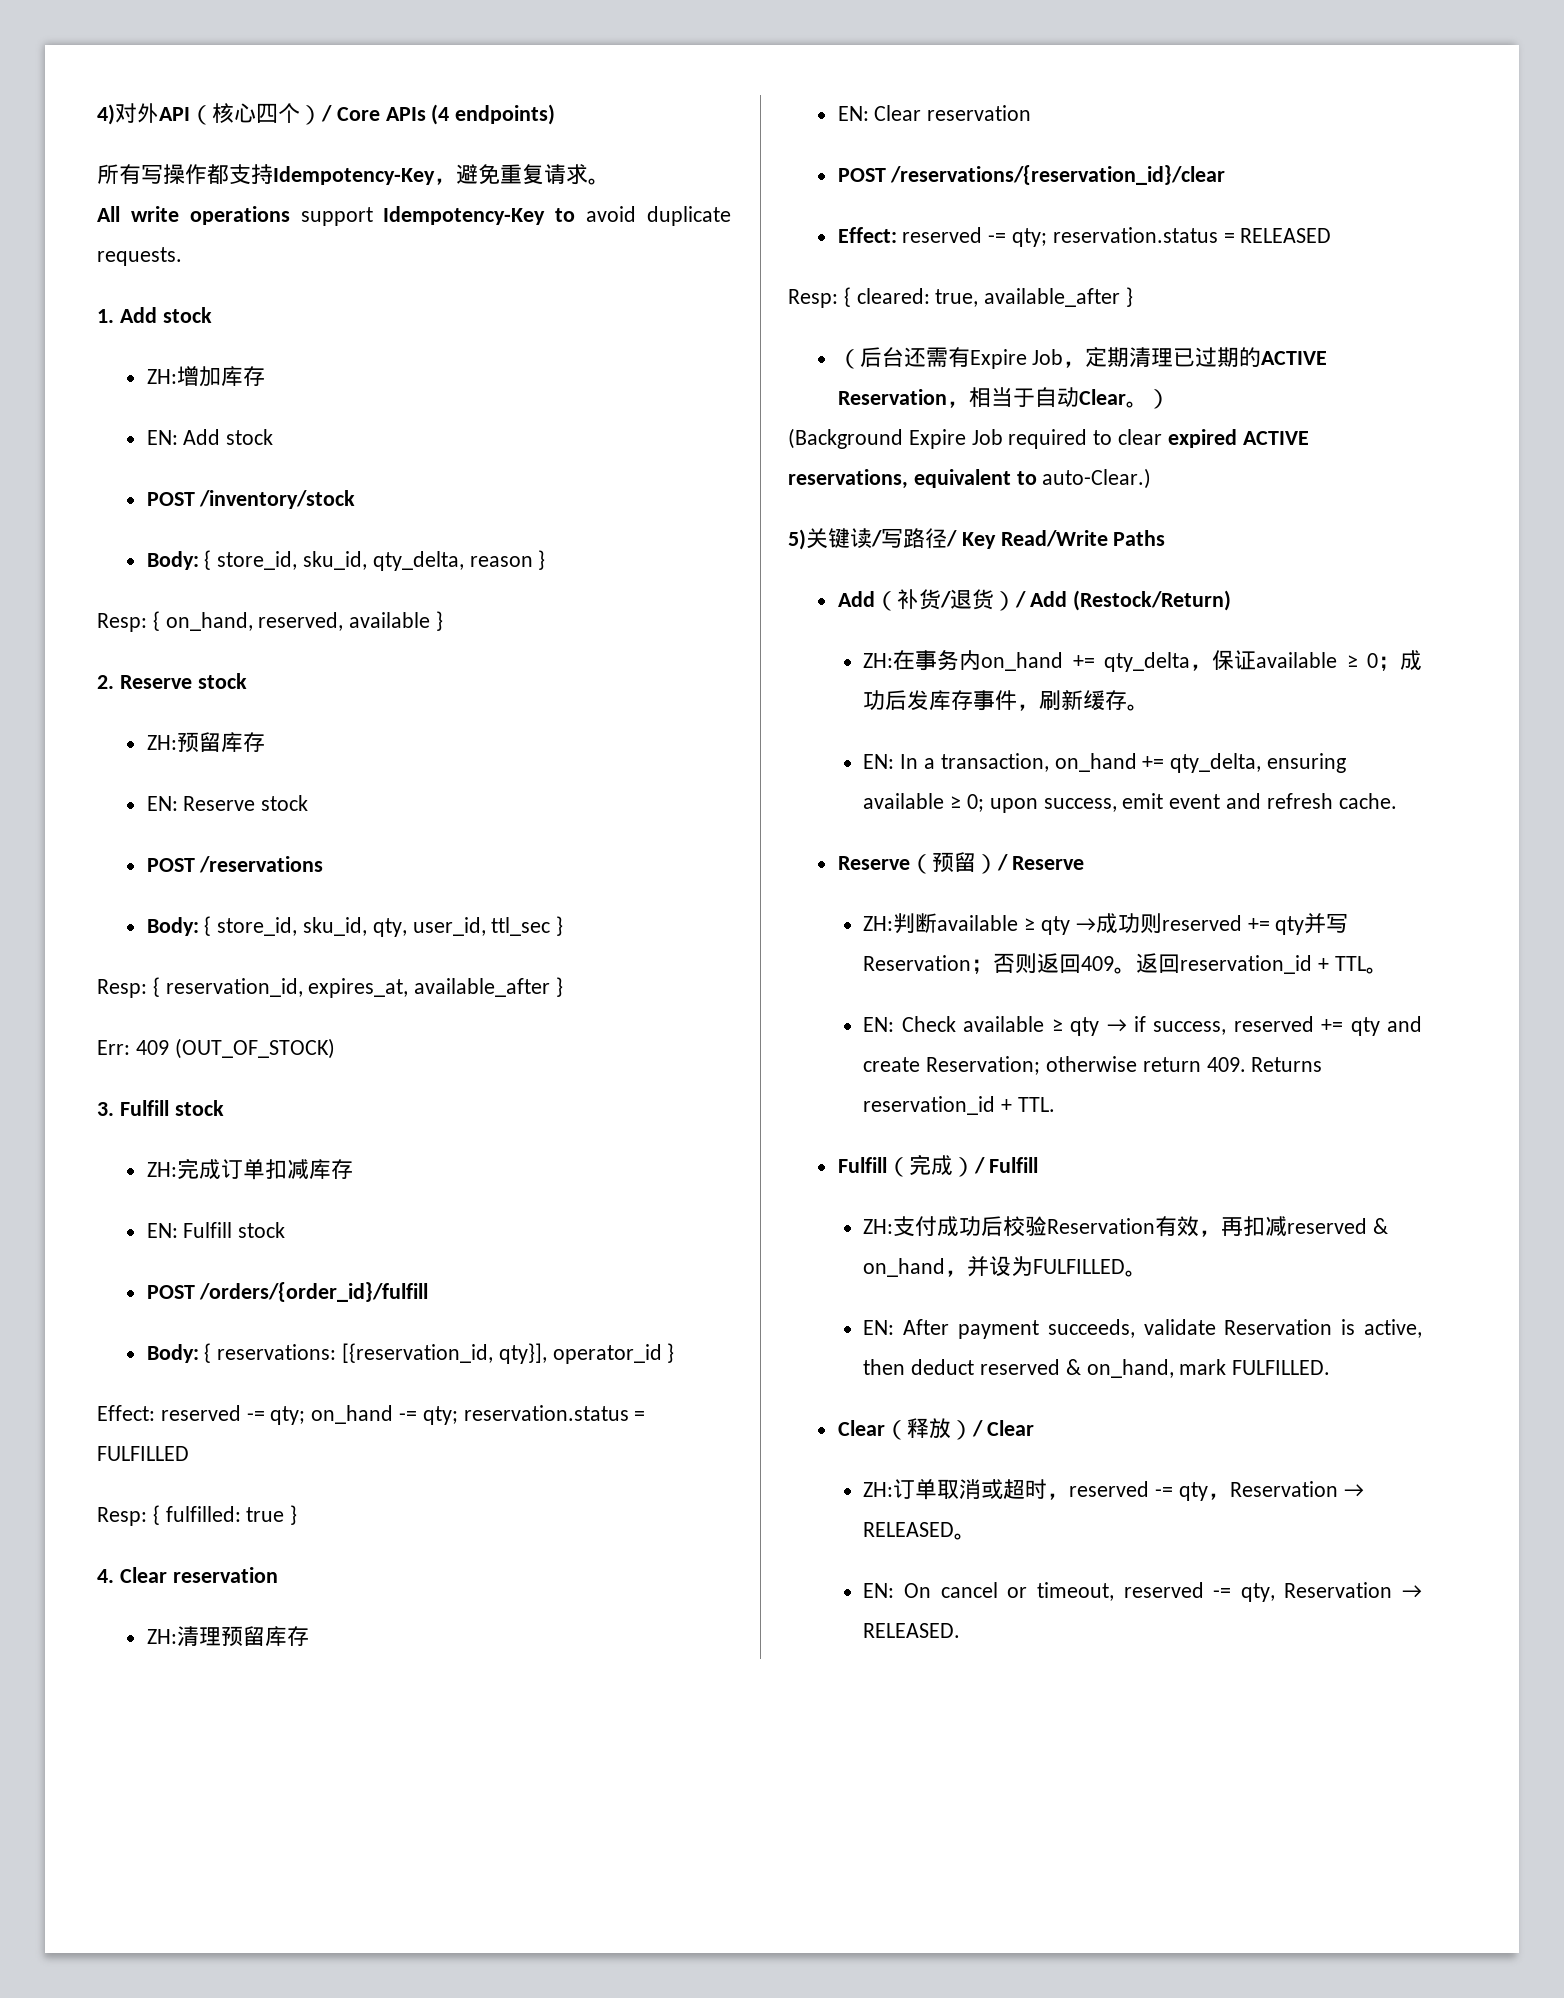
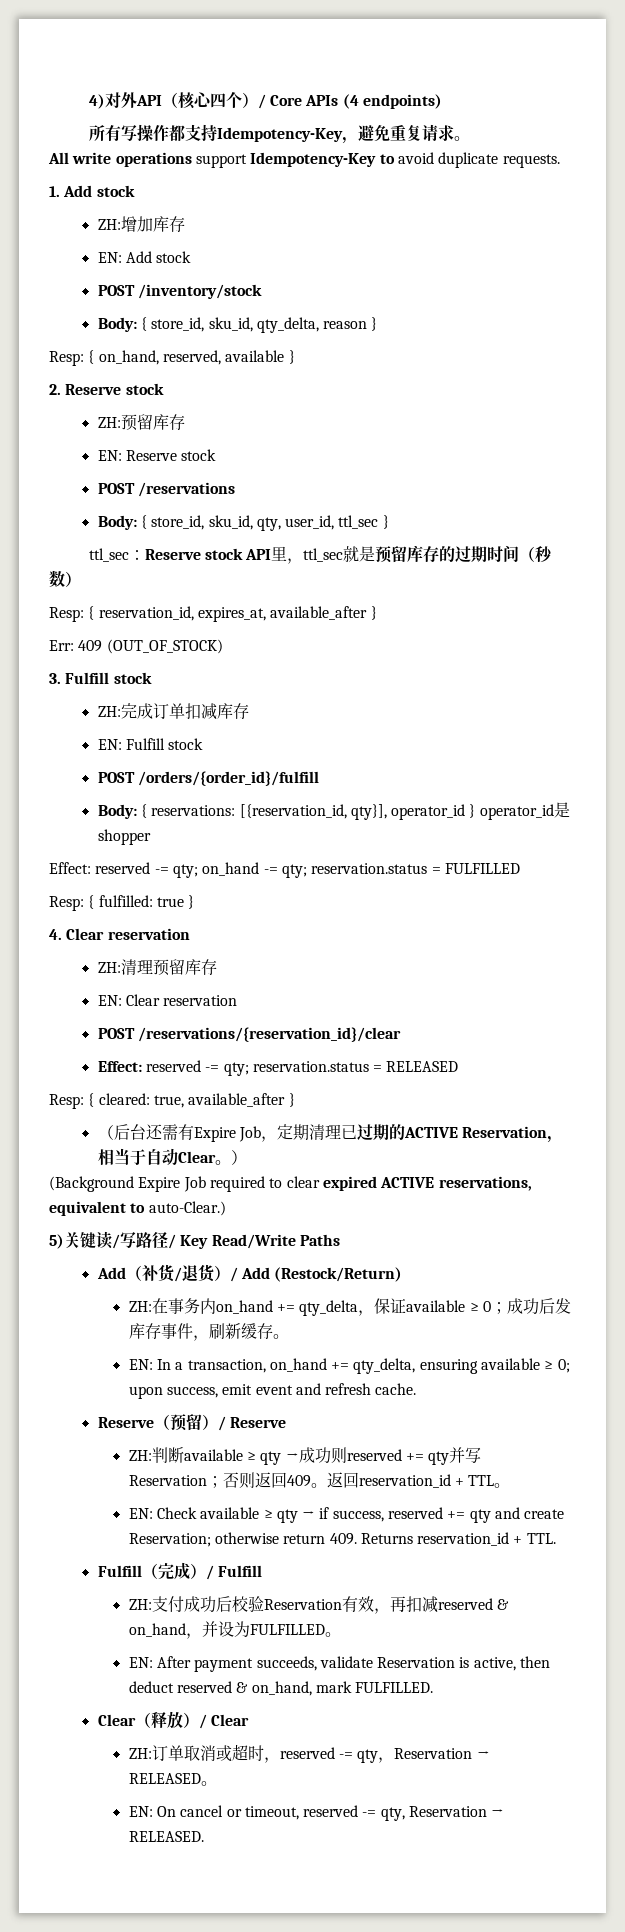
(564, 926) none -> [88,545,554,564] [49,570,81,588] // ttl_sec：Reserve stock API里，ttl_sec就是预留库存的过期时间（秒数）
(675, 1353) none -> [479,802,570,820] [97,829,151,845] operator_id是shopper

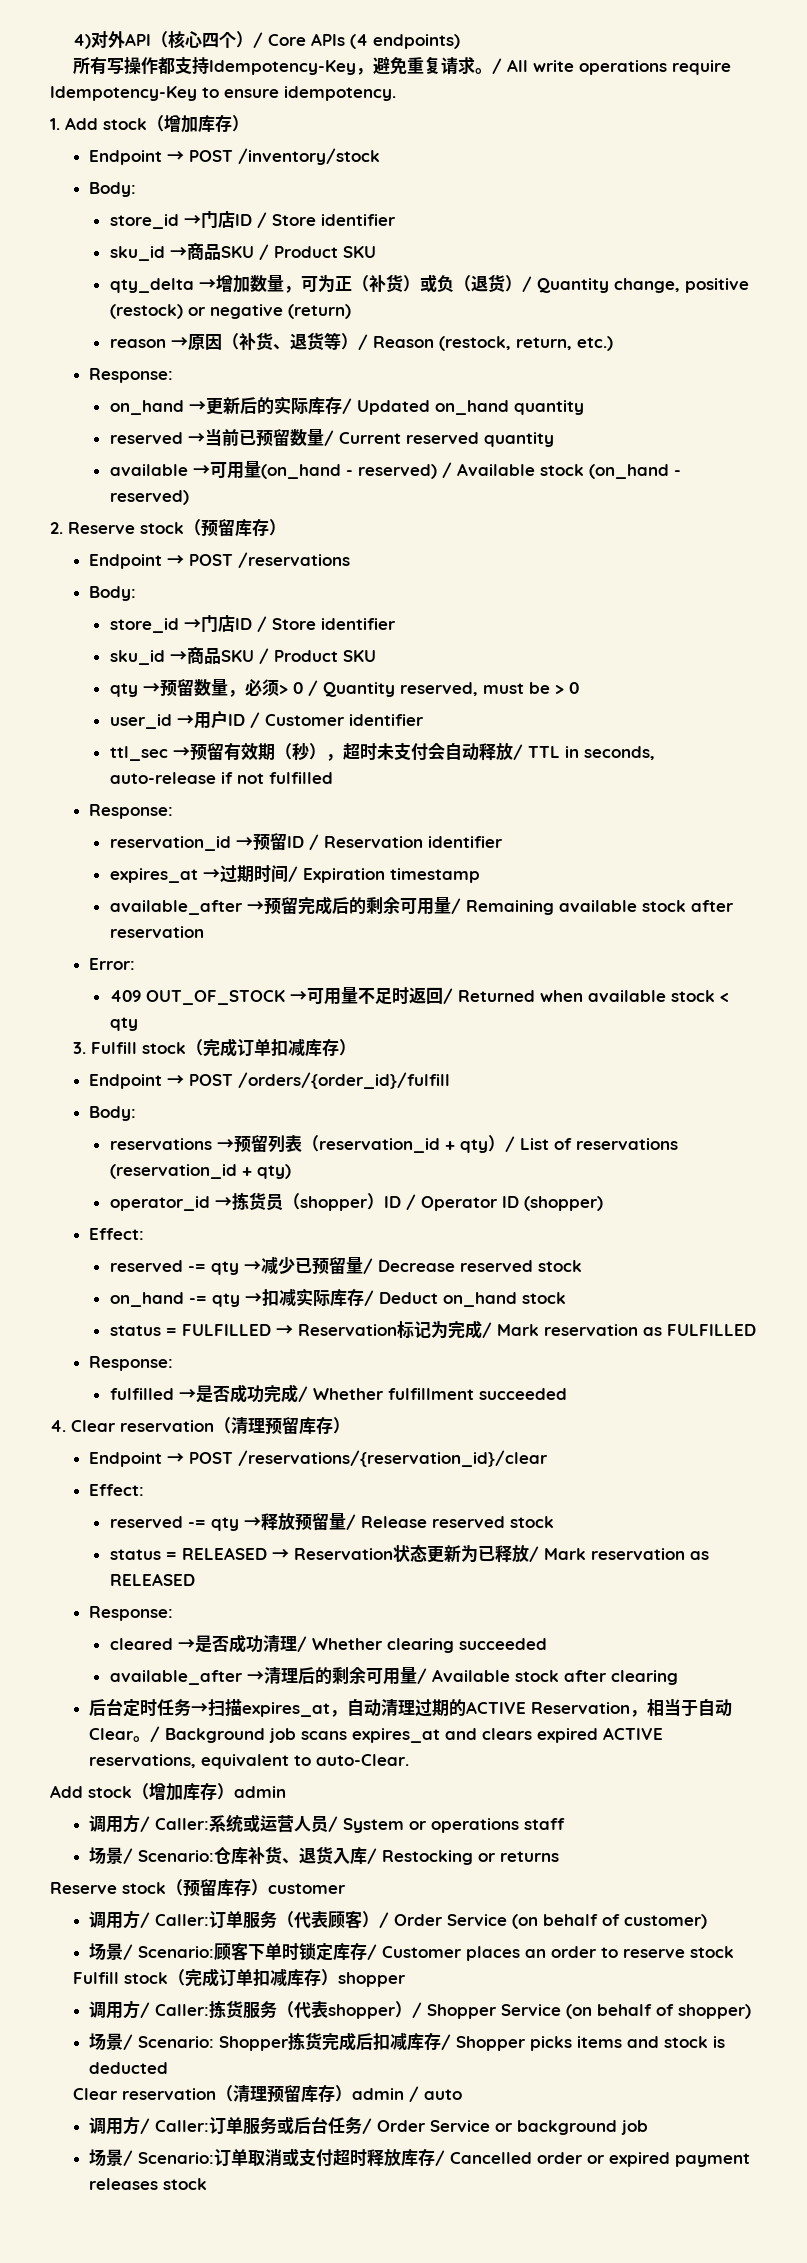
(470, 138) // -> [491,58,502,74] /
[195,154,247,168] support -> [671,60,731,75] require
[397,152,560,168] avoid duplicate requests. -> [224,86,396,101] ensure idempotency.
[97,216,185,232] [97,251,192,263] // ZH:增加库存 // EN: Add stock // -> [147,114,249,133] [89,150,185,165] （增加库存） // Endpoint →
[140,317,378,333] [49,350,295,366] { store_id, sku_id, qty_delta, reason } // Resp: { on_hand, reserved, available } -> [109,211,396,229] [109,242,376,261] [109,274,749,293] [109,304,351,319] [109,332,613,351] [89,368,174,383] [109,396,584,415] [109,429,554,447] [109,461,681,479] [109,490,189,505] // store_id →门店ID / Store identifier // sku_id →商品SKU / Product SKU // qty_delta →增加数量，可为正（补货）或负（退货）/ Quantity change, positive (restock) or negative (return) // reason →原因（补货、退货等）/ Reason (restock, return, etc.) // Response: // on_hand →更新后的实际库存/ Updated on_hand quantity // reserved →当前已预留数量/ Current reserved quantity // available →可用量(on_hand - reserved) / Available stock (on_hand - reserved)
[97,414,185,431] [97,449,217,461] // ZH:预留库存 // EN: Reserve stock // -> [184,518,286,537] [89,554,185,569] （预留库存） // Endpoint →
[140,515,389,531] [88,545,554,564] [49,570,81,588] [49,606,377,622] [49,639,223,654] { store_id, sku_id, qty, user_id, ttl_sec } // ttl_sec：Reserve stock API里，ttl_sec就是预留库存的过期时间（秒数） // Resp: { reservation_id, expires_at, available_after } // Err: 409 (OUT_OF_STOCK) -> [109,615,396,633] [109,646,376,665] [109,679,579,697] [109,710,424,729] [109,742,655,761] [109,772,333,784] [89,804,174,819] [109,833,503,851] [109,865,480,883] [109,896,734,915] [109,926,204,938] [89,958,136,970] [109,987,729,1005] [109,1017,138,1031] // store_id →门店ID / Store identifier // sku_id →商品SKU / Product SKU // qty →预留数量，必须> 0 / Quantity reserved, must be > 0 // user_id →用户ID / Customer identifier // ttl_sec →预留有效期（秒），超时未支付会自动释放/ TTL in seconds, auto-release if not fulfilled // Response: // reservation_id →预留ID / Reservation identifier // expires_at →过期时间/ Expiration timestamp // available_after →预留完成后的剩余可用量/ Remaining available stock after reservation // Error: // 409 OUT_OF_STOCK →可用量不足时返回/ Returned when available stock < qty
[97,703,249,720] [97,738,204,750] // ZH:完成订单扣减库存 // EN: Fulfill stock // -> [185,1038,356,1057] [89,1074,185,1089] （完成订单扣减库存） // Endpoint →
[140,802,570,820] [97,829,151,845] [49,862,520,878] [49,895,195,911] { reservations: [{reservation_id, qty}], operator_id } operator_id是shopper // Effect: reserved -= qty; on_hand -= qty; reservation.status = FULFILLED // Resp: { fulfilled: true } -> [109,1135,678,1153] [109,1164,291,1179] [109,1192,603,1211] [89,1228,145,1240] [109,1257,582,1275] [109,1288,566,1307] [109,1320,756,1339] [89,1356,174,1371] [109,1384,567,1403] // reservations →预留列表（reservation_id + qty）/ List of reservations (reservation_id + qty) // operator_id →拣货员（shopper）ID / Operator ID (shopper) // Effect: // reserved -= qty →减少已预留量/ Decrease reserved stock // on_hand -= qty →扣减实际库存/ Deduct on_hand stock // status = FULFILLED → Reservation标记为完成/ Mark reservation as FULFILLED // Response: // fulfilled →是否成功完成/ Whether fulfillment succeeded
[97,959,217,976] [97,994,238,1006] // ZH:清理预留库存 // EN: Clear reservation // -> [214,1416,350,1435] [89,1452,185,1467] （清理预留库存） // Endpoint →
[145,1060,459,1076] [49,1093,295,1109] [97,1124,357,1142] reserved -= qty; reservation.status = RELEASED // Resp: { cleared: true, available_after } // （后台还需有Expire Job，定期清理已 -> [109,1513,554,1531] [109,1544,709,1563] [109,1573,195,1586] [89,1606,174,1621] [109,1634,547,1653] [109,1667,678,1685] [89,1698,416,1717] // reserved -= qty →释放预留量/ Release reserved stock // status = RELEASED → Reservation状态更新为已释放/ Mark reservation as RELEASED // Response: // cleared →是否成功清理/ Whether clearing succeeded // available_after →清理后的剩余可用量/ Available stock after clearing // 后台定时任务→扫描expires_at，自动清理
[230,1150,247,1165] [49,1176,320,1192] ） // (Background Expire Job required to clear -> [150,1726,533,1743] / Background job scans expires_at and clears
[148,1201,226,1216] [49,1231,340,1249] [96,1264,403,1282] [128,1298,571,1316] [128,1323,289,1341] [128,1358,570,1374] [128,1383,417,1399] [97,1414,286,1431] [128,1447,482,1465] [128,1472,511,1489] [128,1507,565,1523] [128,1532,556,1547] [97,1562,262,1580] [128,1596,509,1614] [128,1621,341,1639] [128,1656,551,1672] [128,1681,434,1696] [97,1711,249,1729] [128,1744,490,1763] [128,1773,217,1786] [128,1805,505,1821] [128,1831,204,1842] auto-Clear.) // 5)关键读/写路径/ Key Read/Write Paths // Add（补货/退货）/ Add (Restock/Return) // ZH:在事务内on_hand += qty_delta，保证available ≥ 0；成功后发库存事件，刷新缓存。 // EN: In a transaction, on_hand += qty_delta, ensuring available ≥ 0; upon success, emit event and refresh cache. // Reserve（预留）/ Reserve // ZH:判断available ≥ qty →成功则reserved += qty并写Reservation；否则返回409。返回reservation_id + TTL。 // EN: Check available ≥ qty → if success, reserved += qty and create Reservation; otherwise return 409. Returns reservation_id + TTL. // Fulfill（完成）/ Fulfill // ZH:支付成功后校验Reservation有效，再扣减reserved & on_hand，并设为FULFILLED。 // EN: After payment succeeds, validate Reservation is active, then deduct reserved & on_hand, mark FULFILLED. // Clear（释放）/ Clear // ZH:订单取消或超时，reserved -= qty，Reservation → RELEASED。 // EN: On cancel or timeout, reserved -= qty, Reservation → RELEASED. -> [316,1754,410,1766] [50,1782,286,1801] [89,1814,566,1833] [89,1846,560,1865] [50,1878,346,1897] [89,1910,708,1929] [89,1942,735,1961] [72,1968,406,1987] [89,2000,752,2019] [89,2032,726,2051] [89,2062,169,2074] [72,2084,462,2103] [89,2116,649,2135] [89,2148,751,2167] [89,2178,208,2190] auto-Clear. // Add stock（增加库存）admin // 调用方/ Caller:系统或运营人员/ System or operations staff // 场景/ Scenario:仓库补货、退货入库/ Restocking or returns // Reserve stock（预留库存）customer // 调用方/ Caller:订单服务（代表顾客）/ Order Service (on behalf of customer) // 场景/ Scenario:顾客下单时锁定库存/ Customer places an order to reserve stock // Fulfill stock（完成订单扣减库存）shopper // 调用方/ Caller:拣货服务（代表shopper）/ Shopper Service (on behalf of shopper) // 场景/ Scenario: Shopper拣货完成后扣减库存/ Shopper picks items and stock is deducted // Clear reservation（清理预留库存）admin / auto // 调用方/ Caller:订单服务或后台任务/ Order Service or background job // 场景/ Scenario:订单取消或支付超时释放库存/ Cancelled order or expired payment releases stock

